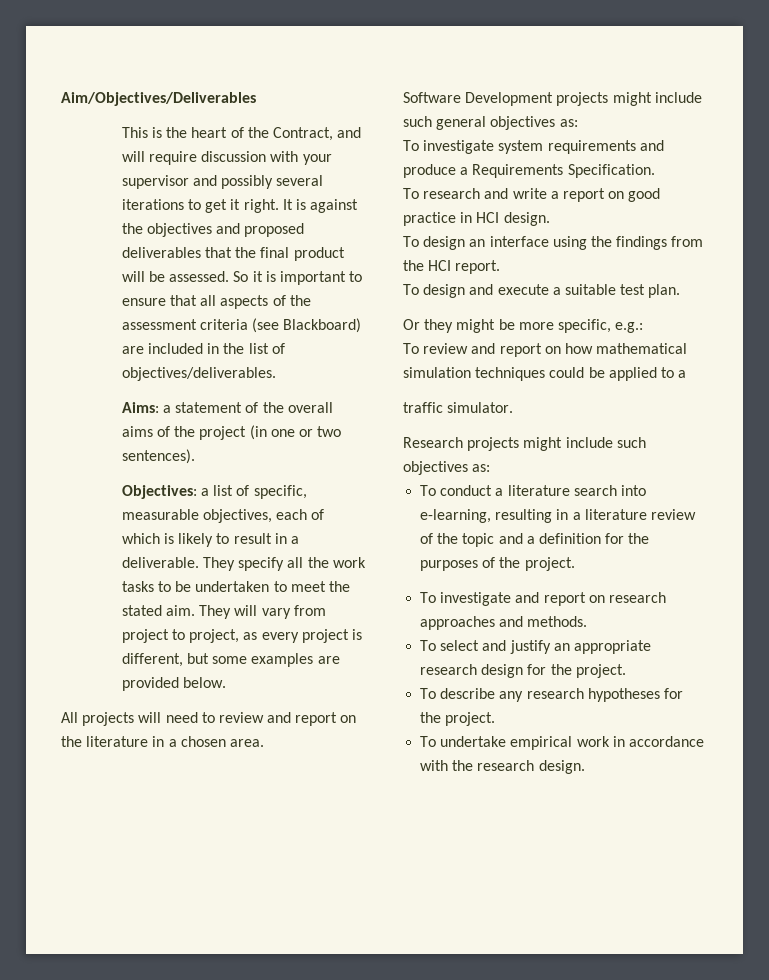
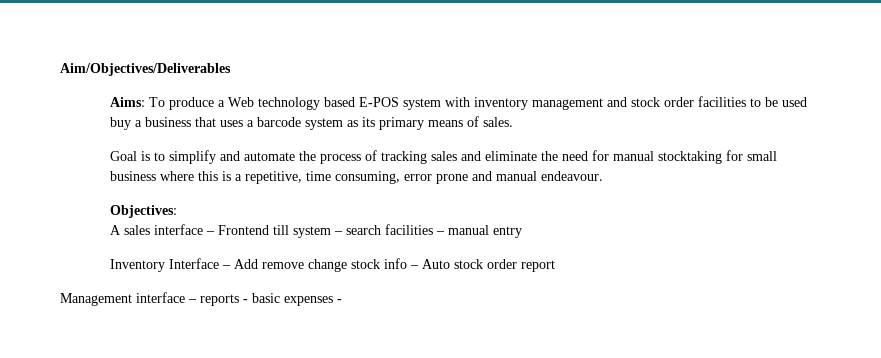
[121,127,362,141] [121,151,332,165] [121,175,324,189] [121,199,359,213] [121,223,305,237] [121,247,345,261] [121,271,363,285] [121,295,311,309] [121,318,362,333] [121,343,285,354] [121,367,276,381] [121,402,333,413] [121,425,342,440] [121,449,195,464] [121,485,307,499] [121,509,325,523] [121,533,299,547] [121,557,366,571] [121,581,350,592] [121,605,326,619] [121,629,362,643] [121,653,340,667] [121,677,226,691] [61,712,357,726] [61,736,264,747] [403,92,702,106] [403,116,578,130] [403,140,664,154] [403,164,655,178] [403,188,661,202] [403,212,550,226] [403,236,704,250] [403,260,501,274] [403,284,681,298] [403,319,644,333] [403,343,688,357] [403,367,687,381] [403,402,514,413] [403,437,646,451] [403,461,491,475] [420,485,646,496] [420,509,696,523] [420,533,650,547] [420,557,575,571] [420,592,666,606] [420,616,588,630] [420,640,651,654] [420,664,626,678] [420,688,683,702] [420,712,496,726] [420,736,704,750] [420,760,585,774] This is the heart of the Contract, and will require discussion with your supervisor and possibly several iterations to get it right. It is against the objectives and proposed deliverables that the final product will be assessed. So it is important to ensure that all aspects of the assessment criteria (see Blackboard) are included in the list of objectives/deliverables. // Aims: a statement of the overall aims of the project (in one or two sentences). // Objectives: a list of specific, measurable objectives, each of which is likely to result in a deliverable. They specify all the work tasks to be undertaken to meet the stated aim. They will vary from project to project, as every project is different, but some examples are provided below. // All projects will need to review and report on the literature in a chosen area. // Software Development projects might include such general objectives as: // To investigate system requirements and produce a Requirements Specification. // To research and write a report on good practice in HCI design. // To design an interface using the findings from the HCI report. // To design and execute a suitable test plan. // Or they might be more specific, e.g.: // To review and report on how mathematical simulation techniques could be applied to a // traffic simulator. // Research projects might include such objectives as: // To conduct a literature search into e-learning, resulting in a literature review of the topic and a definition for the purposes of the project. // To investigate and report on research approaches and methods. // To select and justify an appropriate research design for the project. // To describe any research hypotheses for the project. // To undertake empirical work in accordance with the research design. -> [109,96,807,110] [109,116,513,130] [109,150,777,164] [109,171,603,184] [109,205,177,218] [109,224,522,238] [109,258,555,272] [60,292,342,306] Aims: To produce a Web technology based E-POS system with inventory management and stock order facilities to be used buy a business that uses a barcode system as its primary means of sales. // Goal is to simplify and automate the process of tracking sales and eliminate the need for manual stocktaking for small business where this is a repetitive, time consuming, error prone and manual endeavour. // Objectives: // A sales interface – Frontend till system – search facilities – manual entry // Inventory Interface – Add remove change stock info – Auto stock order report // Management interface – reports - basic expenses -

